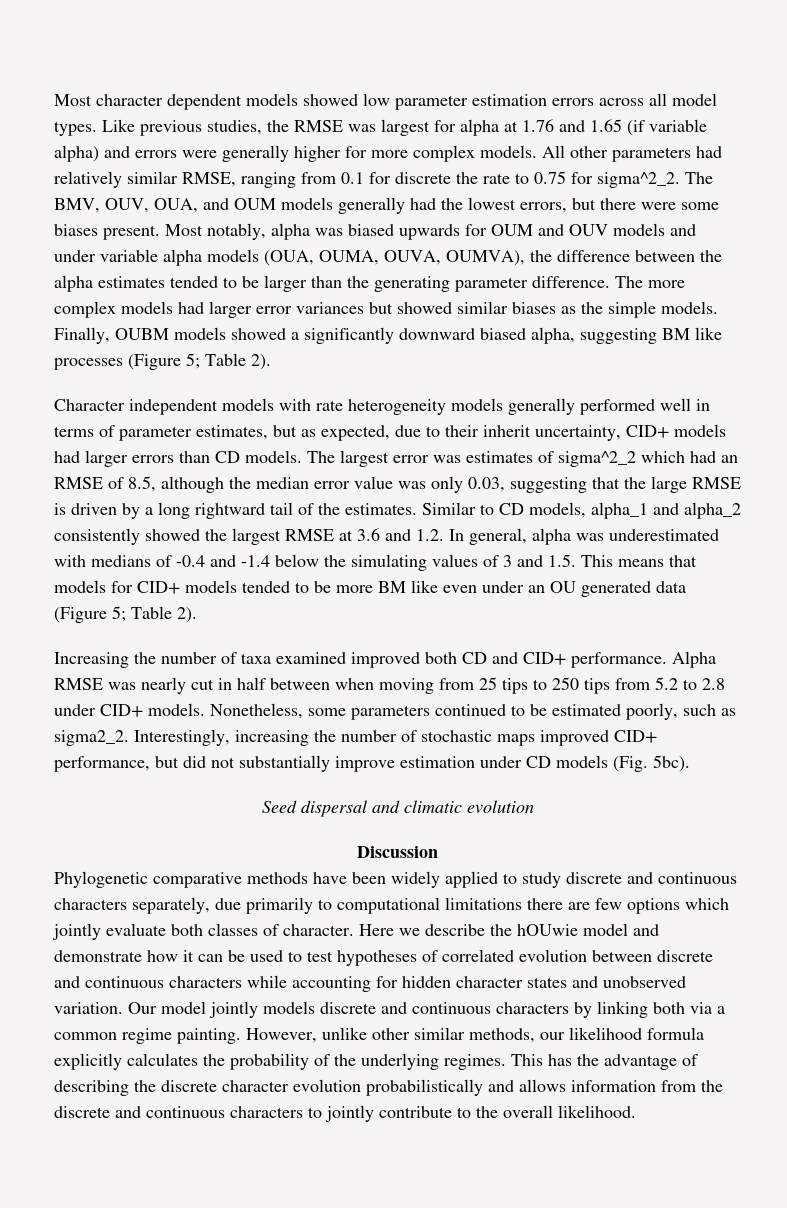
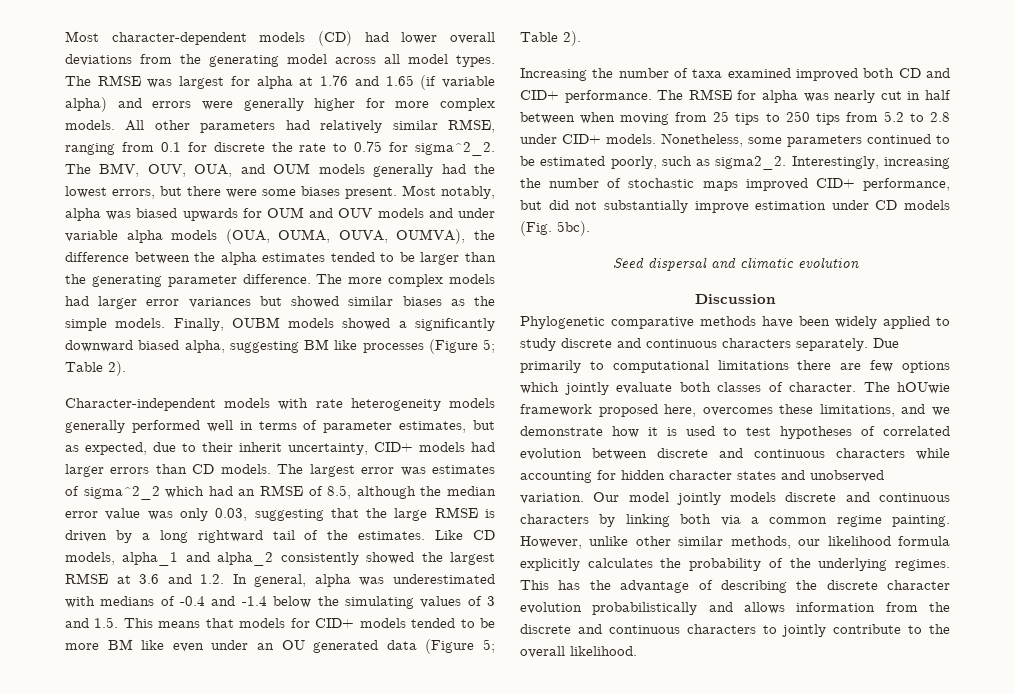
[54,93,717,110] [54,119,289,136] Most character dependent models showed low parameter estimation errors across all model types. Like previous studies, the -> [65,31,496,46] [65,54,495,67] [65,76,91,86] Most character-dependent models (CD) had lower overall deviations from the generating model across all model types. The
[54,399,218,415] Character independent -> [65,398,216,411] Character-independent
[422,502,494,515] Similar to -> [435,530,464,540] Like
[672,651,716,668] [54,678,103,690] Alpha RMSE -> [657,89,798,103] The RMSE for alpha
[132,897,241,914] separately, due -> [796,338,899,351] separately. Due
[359,923,659,936] Here we describe the hOUwie model and -> [863,382,950,394] [520,404,950,417] The hOUwie framework proposed here, overcomes these limitations, and we
[198,950,245,962] can be -> [666,427,677,436] is

